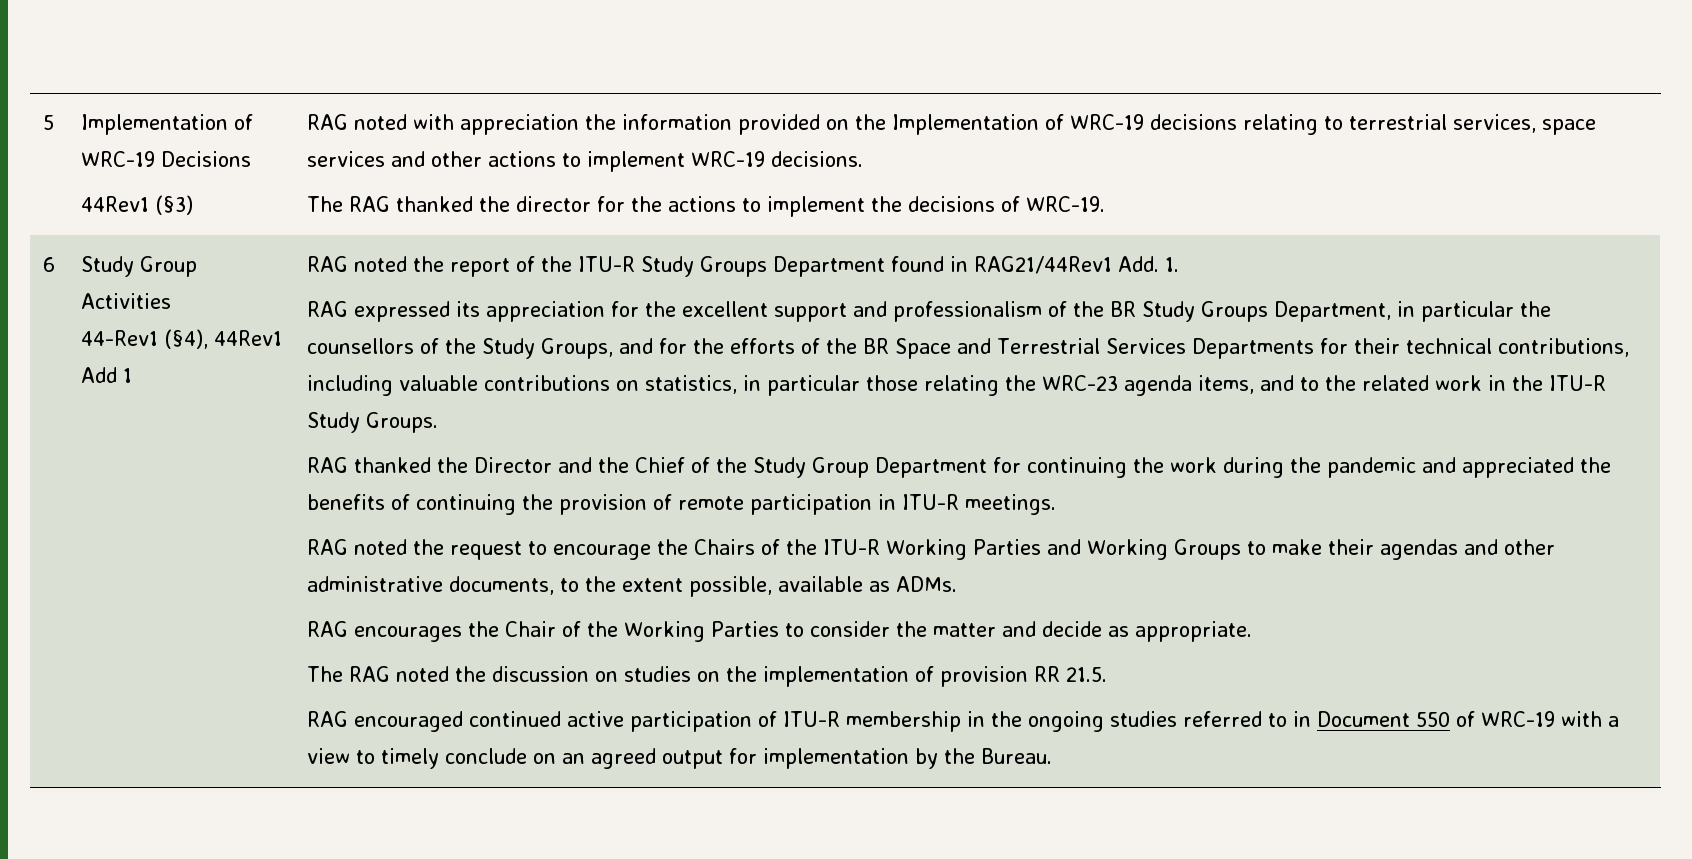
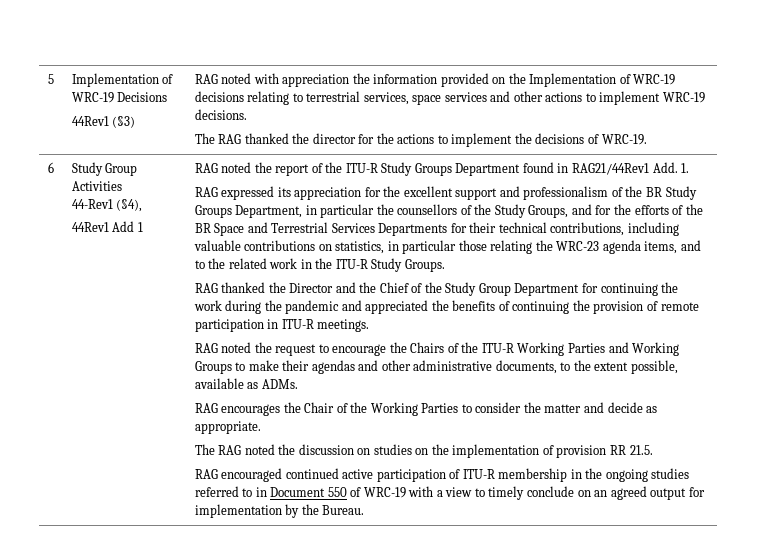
(208, 339) none -> (143, 205) //

